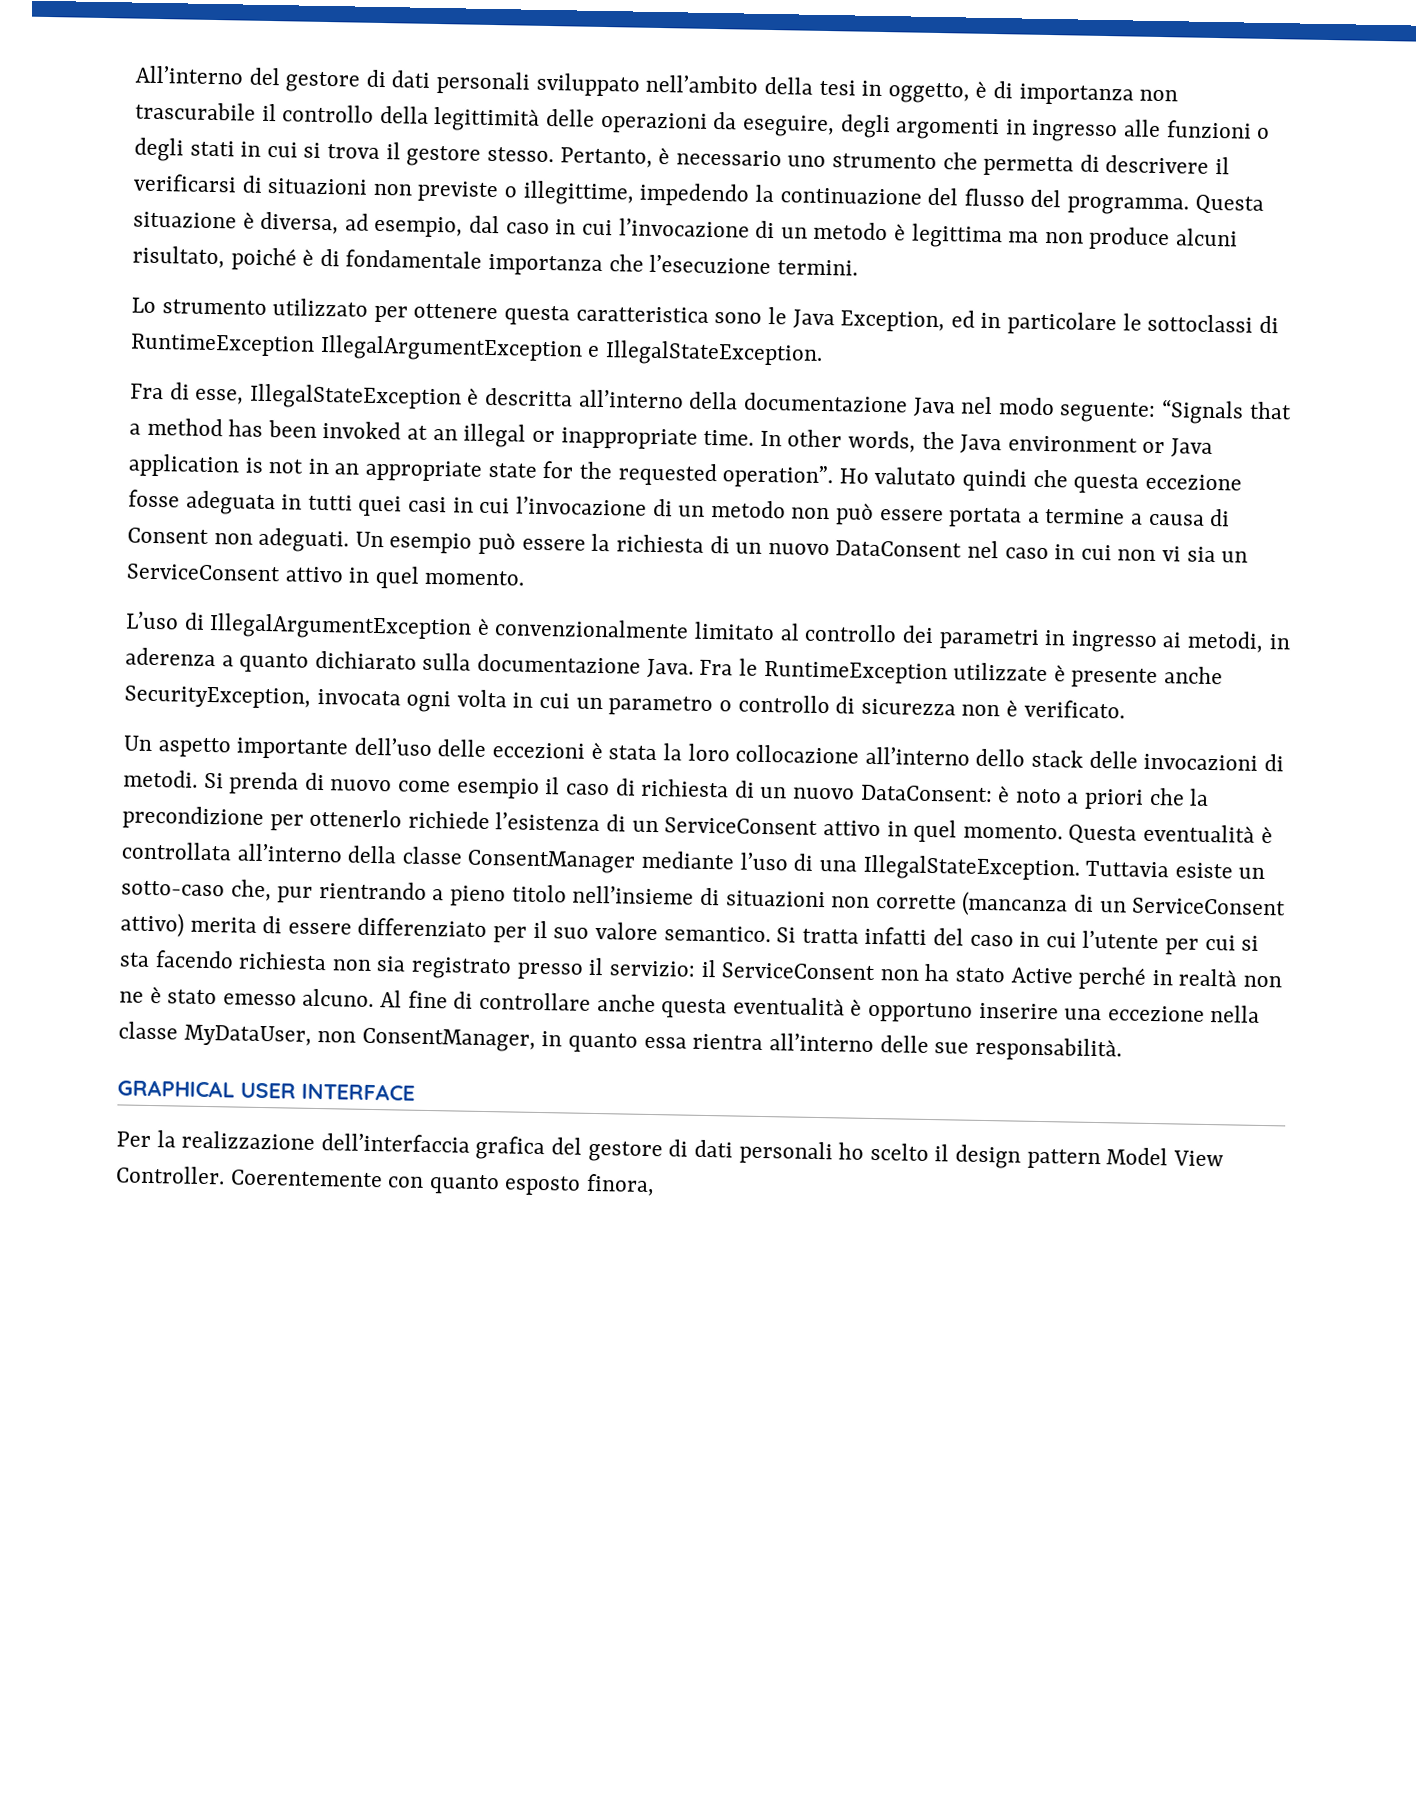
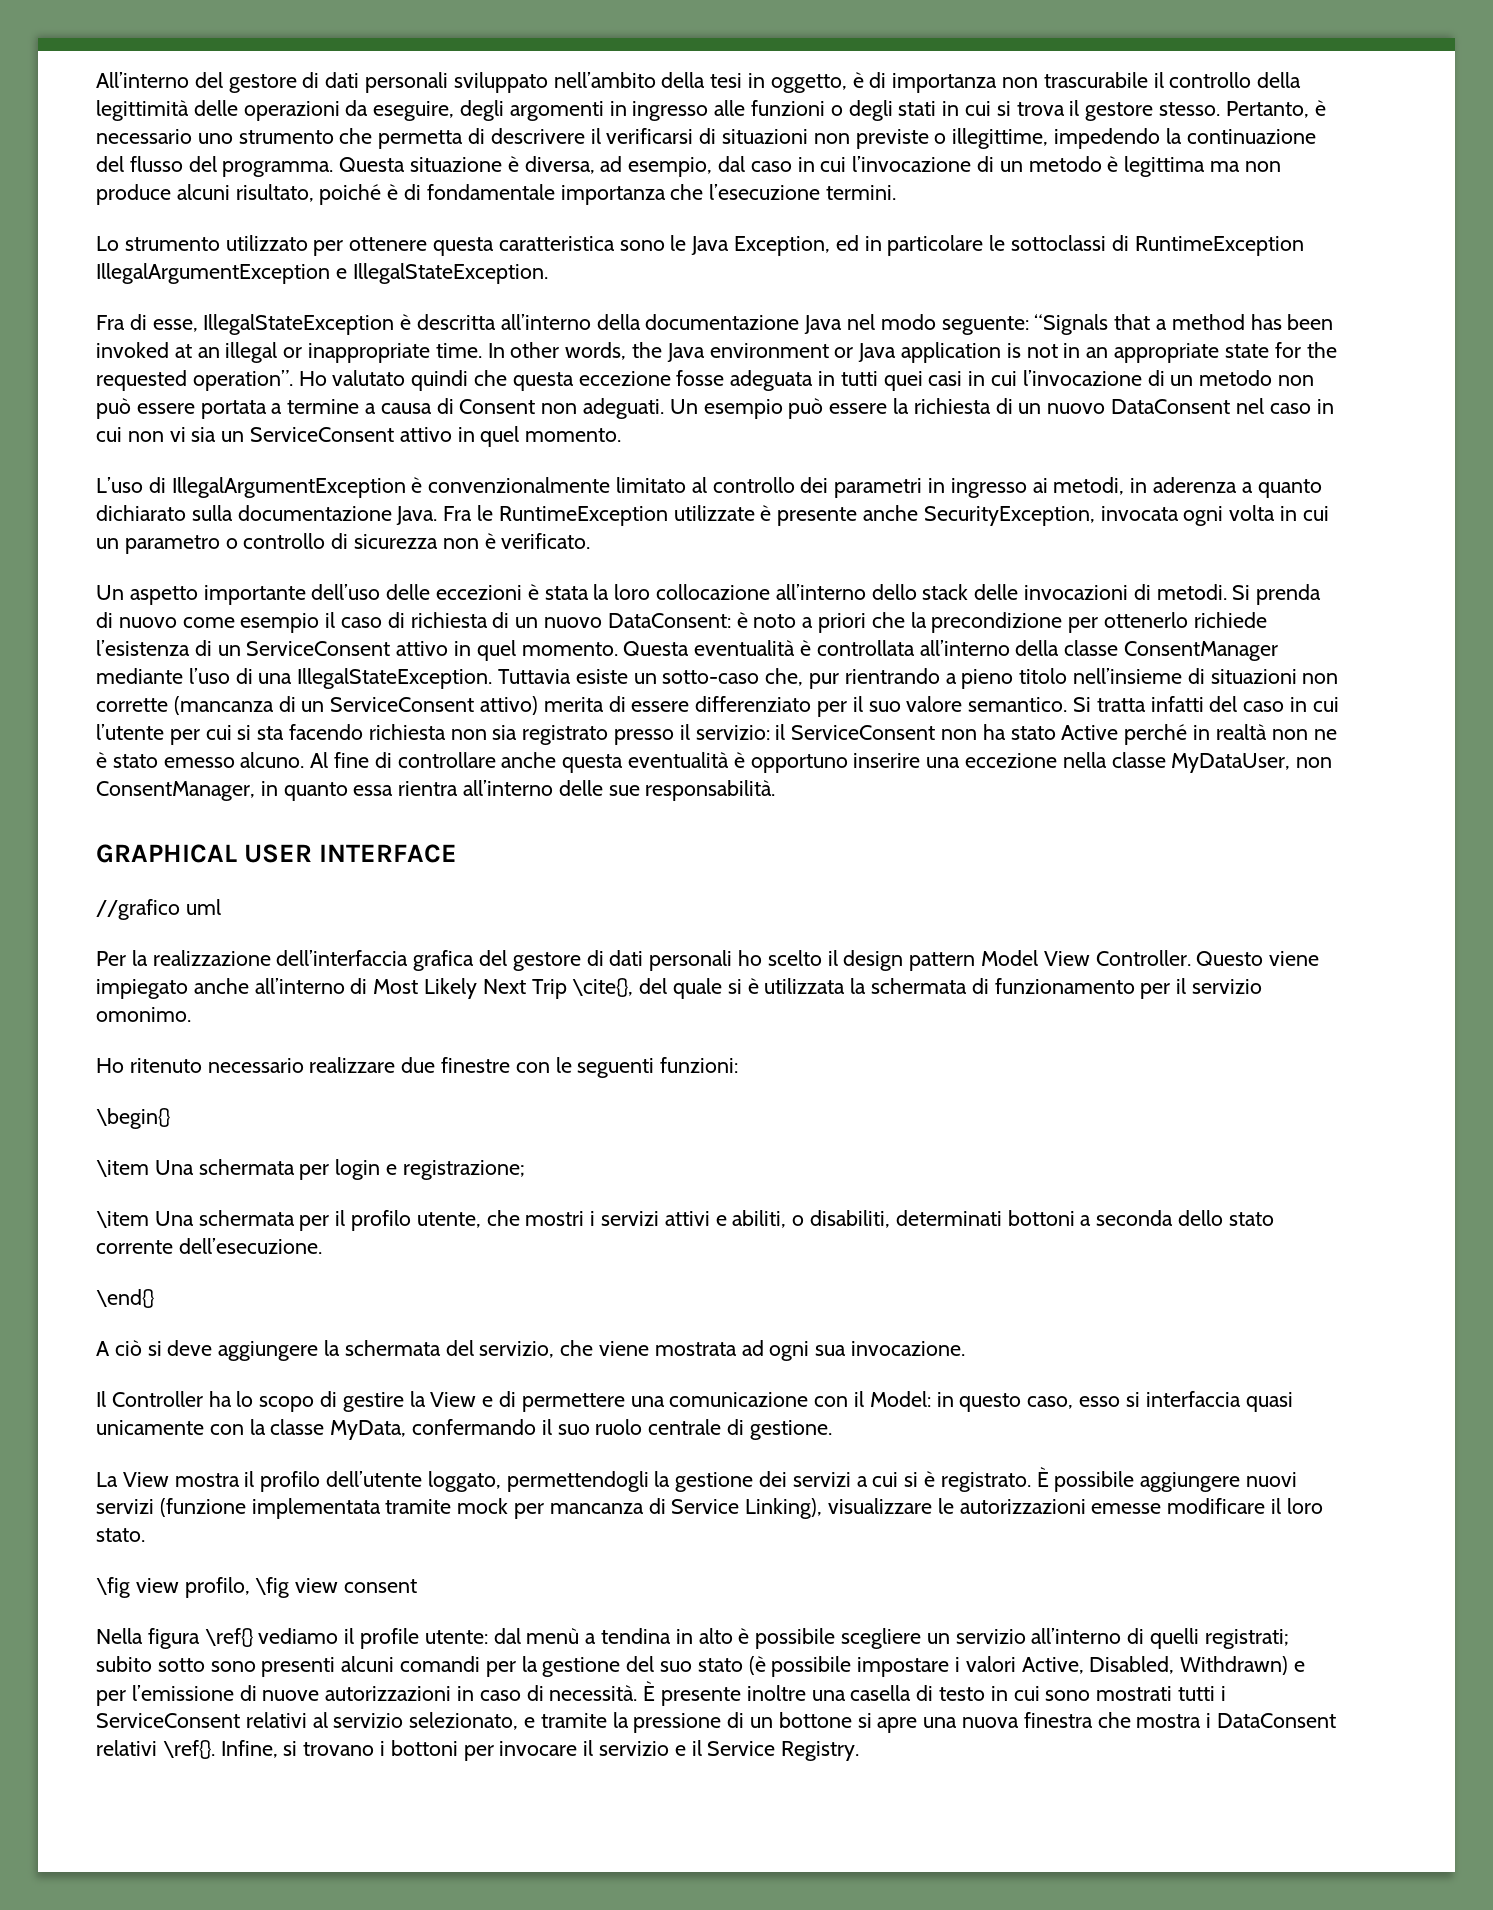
(415, 1091) none -> [96,899,221,920] // //grafico uml
[229,1169,656,1197] Coerentemente con quanto esposto finora, -> [1196,951,1320,966] [96,978,1263,999] [96,1007,191,1022] [96,1057,739,1078] [96,1108,171,1129] [96,1159,525,1180] [96,1210,1274,1231] [96,1238,322,1254] [96,1289,155,1308] [96,1340,966,1361] [96,1391,1293,1412] [96,1419,832,1440] [96,1467,1298,1492] [96,1498,1323,1519] [96,1528,145,1542] [96,1577,418,1598] [96,1628,1289,1649] [96,1656,1306,1677] [96,1681,1226,1706] [96,1712,1337,1733] [96,1740,860,1761] Questo viene impiegato anche all’interno di Most Likely Next Trip \cite{}, del quale si è utilizzata la schermata di funzionamento per il servizio omonimo. // Ho ritenuto necessario realizzare due finestre con le seguenti funzioni: // \begin{} // \item Una schermata per login e registrazione; // \item Una schermata per il profilo utente, che mostri i servizi attivi e abiliti, o disabiliti, determinati bottoni a seconda dello stato corrente dell’esecuzione. // \end{} // A ciò si deve aggiungere la schermata del servizio, che viene mostrata ad ogni sua invocazione. // Il Controller ha lo scopo di gestire la View e di permettere una comunicazione con il Model: in questo caso, esso si interfaccia quasi unicamente con la classe MyData, confermando il suo ruolo centrale di gestione. // La View mostra il profilo dell’utente loggato, permettendogli la gestione dei servizi a cui si è registrato. È possibile aggiungere nuovi servizi (funzione implementata tramite mock per mancanza di Service Linking), visualizzare le autorizzazioni emesse modificare il loro stato. // \fig view profilo, \fig view consent // Nella figura \ref{} vediamo il profile utente: dal menù a tendina in alto è possibile scegliere un servizio all’interno di quelli registrati; subito sotto sono presenti alcuni comandi per la gestione del suo stato (è possibile impostare i valori Active, Disabled, Withdrawn) e per l’emissione di nuove autorizzazioni in caso di necessità. È presente inoltre una casella di testo in cui sono mostrati tutti i ServiceConsent relativi al servizio selezionato, e tramite la pressione di un bottone si apre una nuova finestra che mostra i DataConsent relativi \ref{}. Infine, si trovano i bottoni per invocare il servizio e il Service Registry.

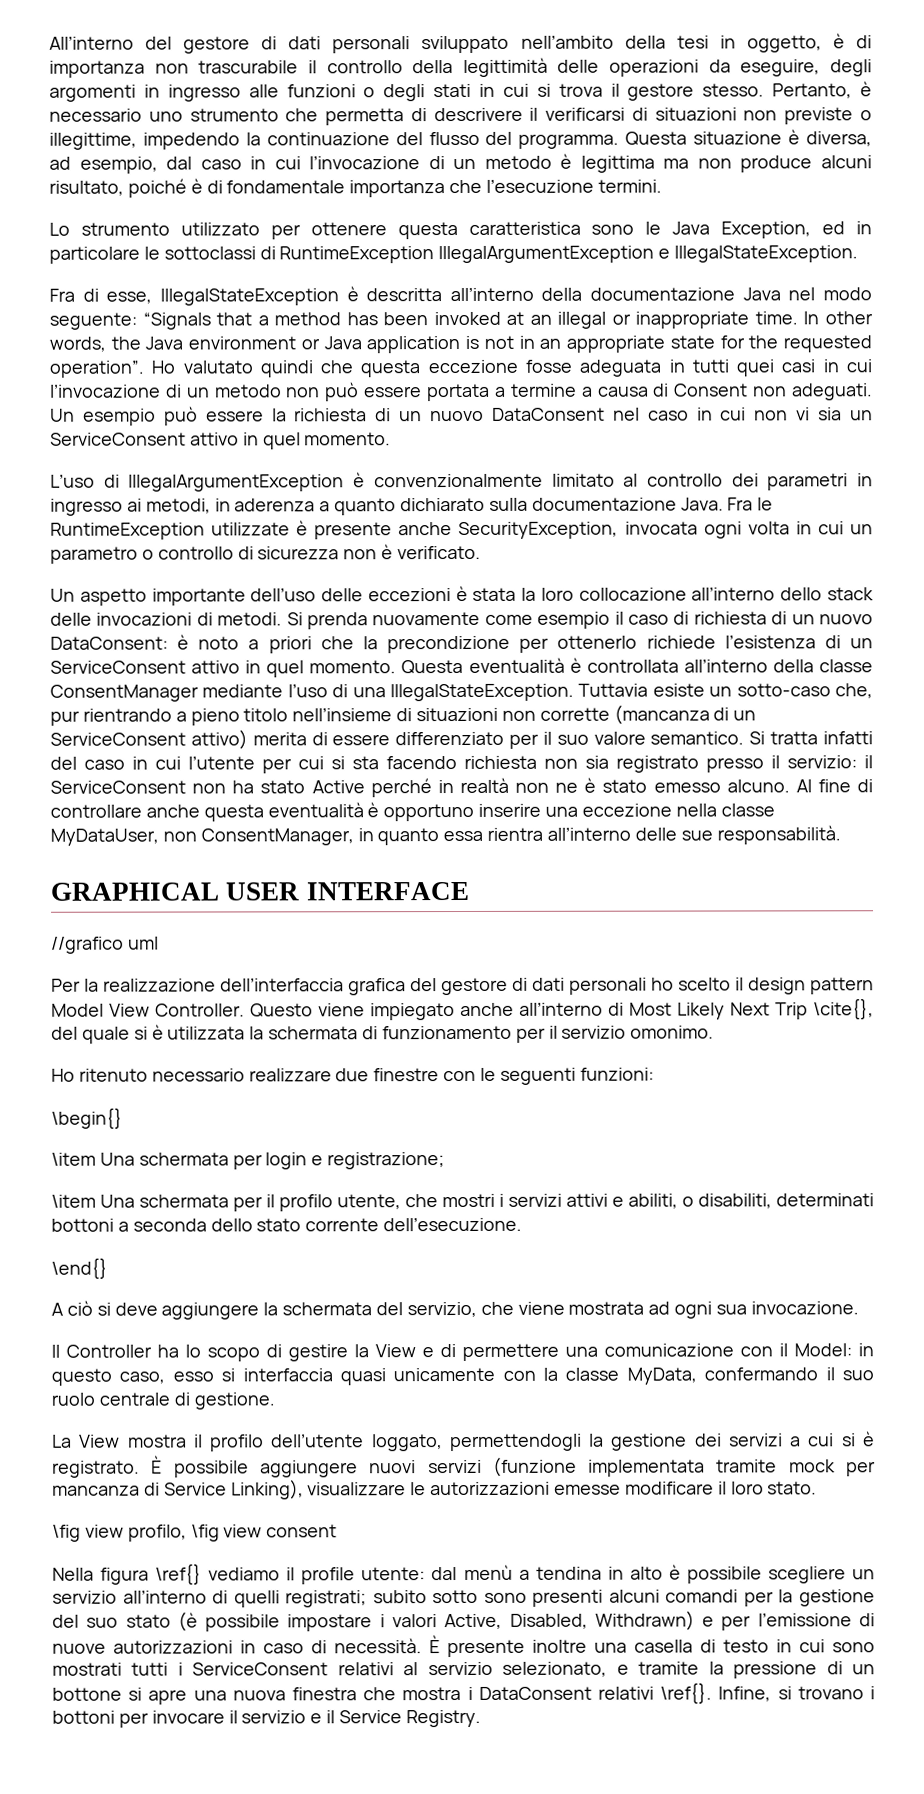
[96,612,177,628] di nuovo -> [372,611,481,626] nuovamente

